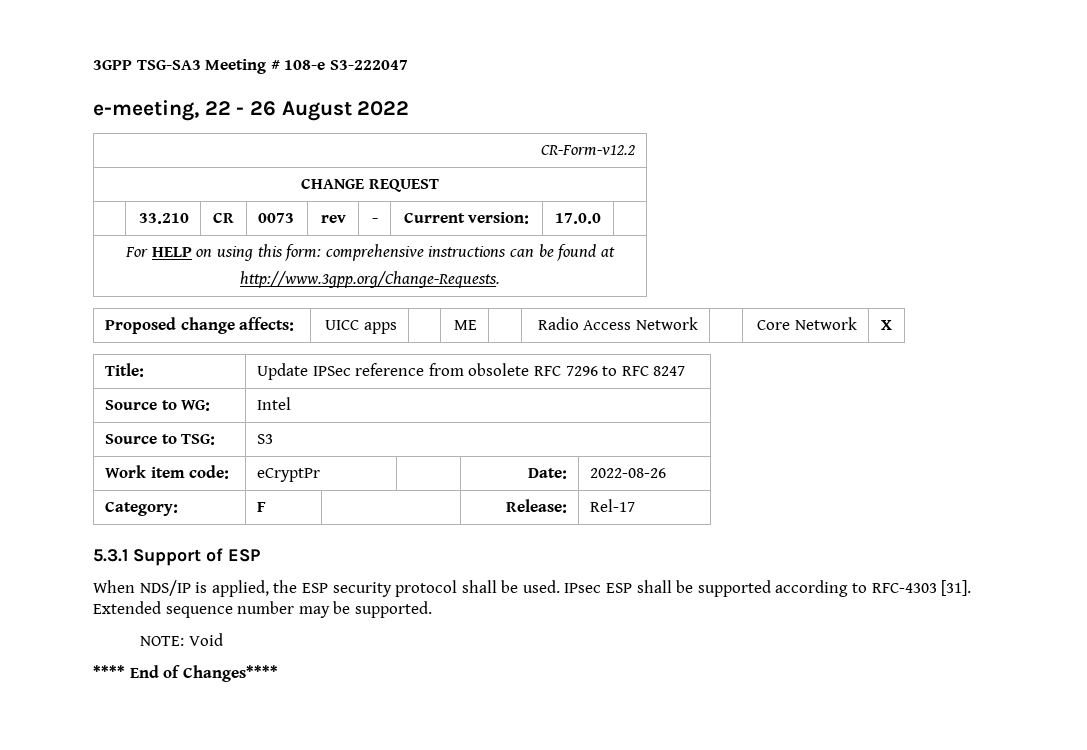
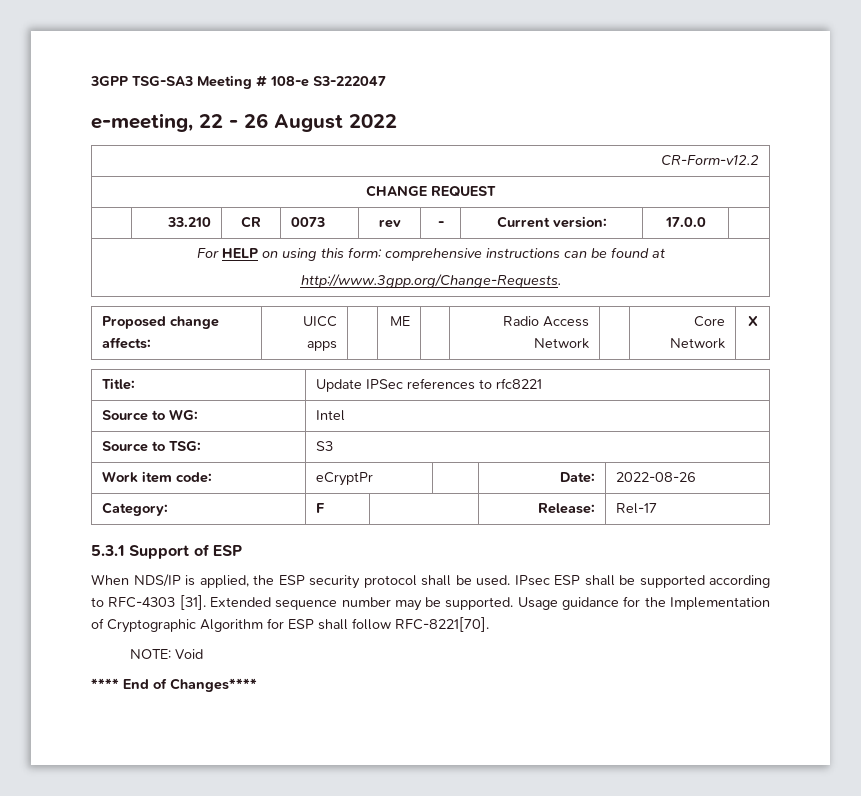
[355,363,686,376] reference from obsolete RFC 7296 to RFC 8247 -> [407,378,543,390] references to rfc8221
(432, 609) none -> [517,596,770,610] [91,617,489,633] Usage guidance for the Implementation of Cryptographic Algorithm for ESP shall follow RFC-8221[70].

